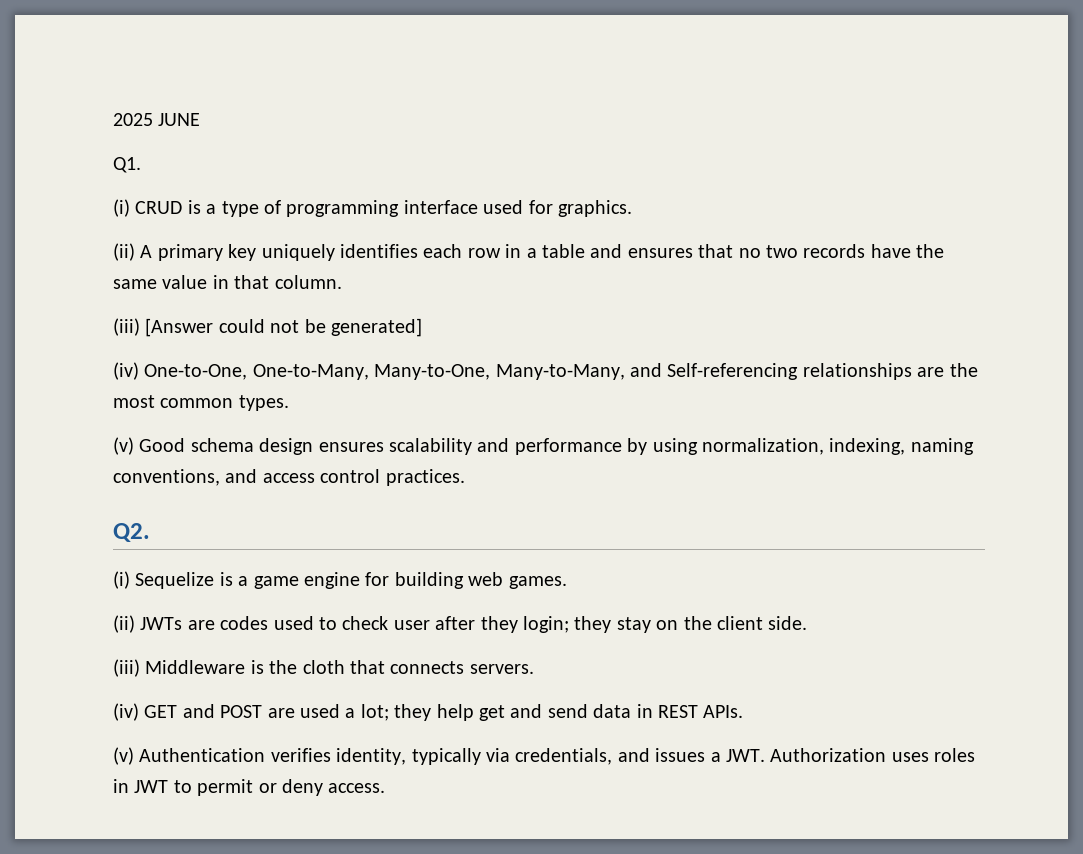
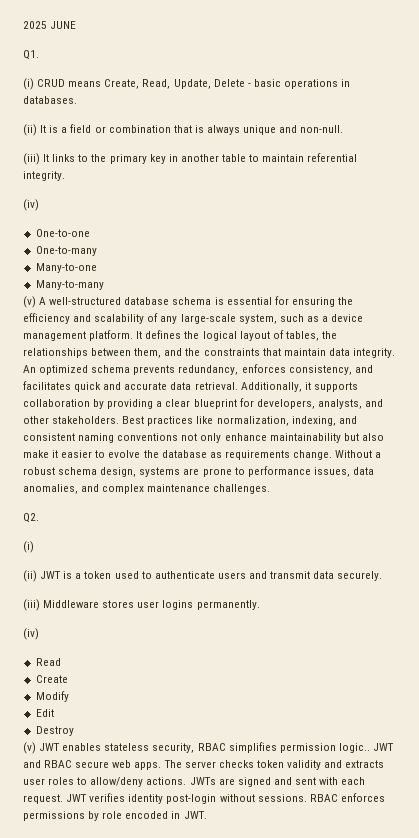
[187,200,632,217] [113,243,945,261] [113,275,342,289] [113,318,422,337] [113,362,978,380] [113,395,289,411] [113,437,974,455] [113,469,465,486] [113,523,150,542] [113,571,567,589] [113,615,808,633] [113,659,534,677] [113,703,744,721] [113,747,976,765] [113,779,386,796] is a type of programming interface used for graphics. // (ii) A primary key uniquely identifies each row in a table and ensures that no two records have the same value in that column. // (iii) [Answer could not be generated] // (iv) One-to-One, One-to-Many, Many-to-One, Many-to-Many, and Self-referencing relationships are the most common types. // (v) Good schema design ensures scalability and performance by using normalization, indexing, naming conventions, and access control practices. // Q2. // (i) Sequelize is a game engine for building web games. // (ii) JWTs are codes used to check user after they login; they stay on the client side. // (iii) Middleware is the cloth that connects servers. // (iv) GET and POST are used a lot; they help get and send data in REST APIs. // (v) Authentication verifies identity, typically via credentials, and issues a JWT. Authorization uses roles in JWT to permit or deny access. -> [68,79,351,89] [23,96,77,104] [23,124,344,136] [23,153,358,165] [23,171,65,181] [23,199,39,211] [35,229,90,237] [35,246,97,256] [35,263,97,273] [35,280,104,290] [23,296,353,308] [23,313,364,324] [23,330,337,341] [23,348,395,358] [23,364,373,375] [23,381,358,392] [23,398,383,409] [23,416,357,426] [23,433,384,443] [23,450,382,460] [23,466,374,477] [23,484,271,494] [23,513,39,523] [23,541,34,553] [23,570,383,582] [23,599,260,611] [23,628,39,640] [35,658,61,666] [35,675,68,683] [35,691,69,702] [35,709,54,717] [35,726,74,736] [23,742,394,754] [23,760,385,770] [23,777,366,787] [23,793,385,804] [23,811,207,821] means Create, Read, Update, Delete - basic operations in databases. // (ii) It is a field or combination that is always unique and non-null. // (iii) It links to the primary key in another table to maintain referential integrity. // (iv) // One-to-one // One-to-many // Many-to-one // Many-to-many // (v) A well-structured database schema is essential for ensuring the efficiency and scalability of any large-scale system, such as a device management platform. It defines the logical layout of tables, the relationships between them, and the constraints that maintain data integrity. An optimized schema prevents redundancy, enforces consistency, and facilitates quick and accurate data retrieval. Additionally, it supports collaboration by providing a clear blueprint for developers, analysts, and other stakeholders. Best practices like normalization, indexing, and consistent naming conventions not only enhance maintainability but also make it easier to evolve the database as requirements change. Without a robust schema design, systems are prone to performance issues, data anomalies, and complex maintenance challenges. // Q2. // (i) // (ii) JWT is a token used to authenticate users and transmit data securely. // (iii) Middleware stores user logins permanently. // (iv) // Read // Create // Modify // Edit // Destroy // (v) JWT enables stateless security, RBAC simplifies permission logic.. JWT and RBAC secure web apps. The server checks token validity and extracts user roles to allow/deny actions. JWTs are signed and sent with each request. JWT verifies identity post-login without sessions. RBAC enforces permissions by role encoded in JWT.

